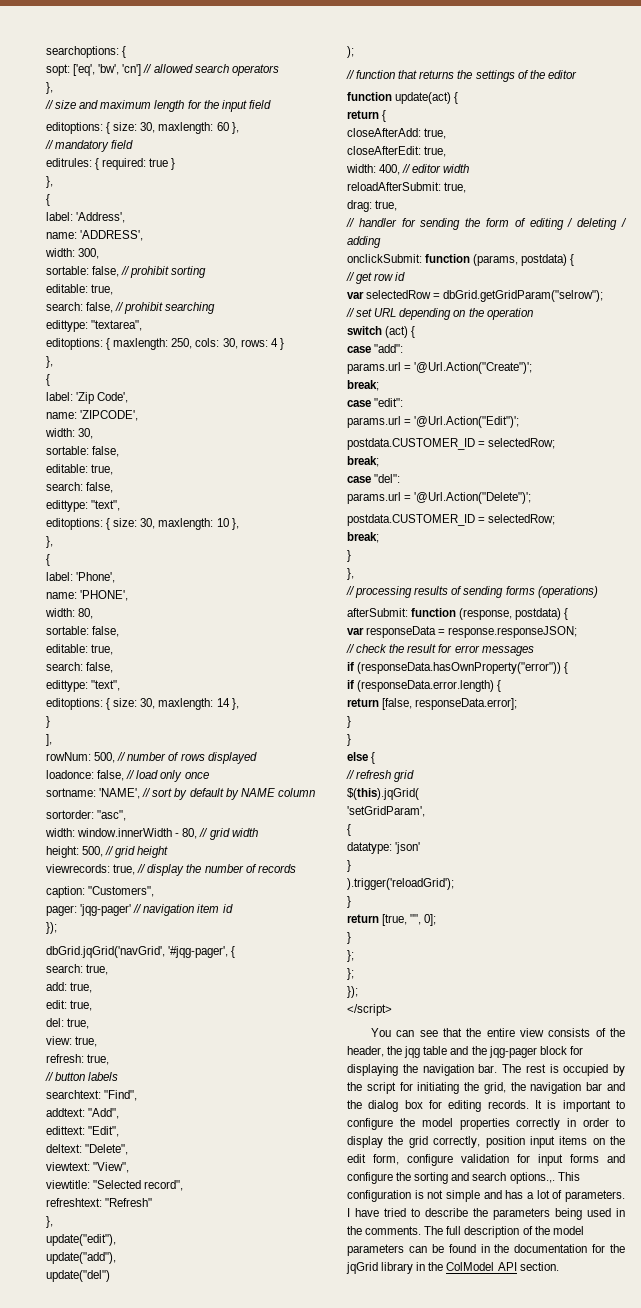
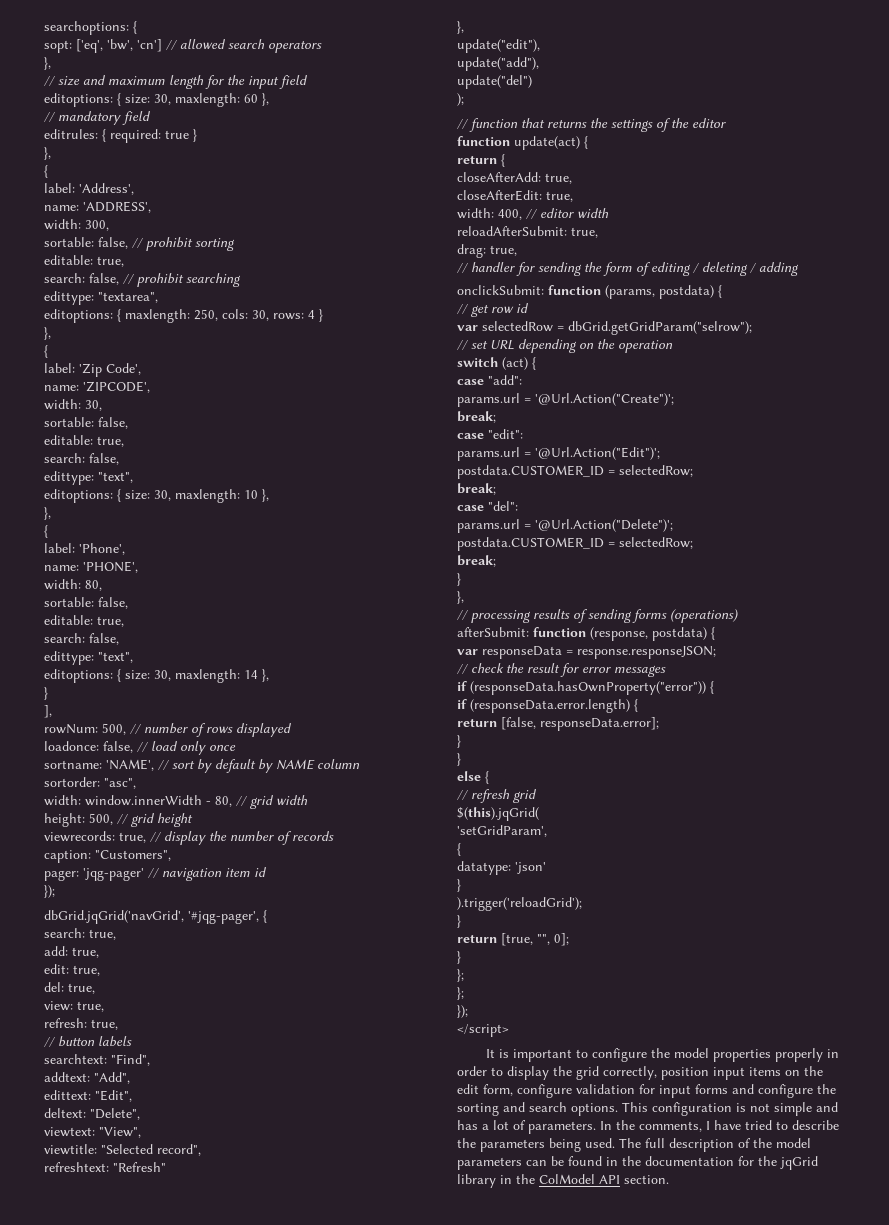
[371,1028,625,1037] [347,1046,583,1058] [347,1064,625,1076] [347,1082,625,1094] [347,1100,529,1112] You can see that the entire view consists of the header, the jqg table and the jqg-pager block for displaying the navigation bar. The rest is occupied by the script for initiating the grid, the navigation bar and the dialog box for editing records. -> (509, 1030) none
[516,1118,561,1130] correctly -> [775,1048,824,1062] properly
[509,1172,555,1184] options.,. -> [571,1103,618,1116] options.
(625, 1196) none -> [600,1120,702,1132] In the comments,
[587,1208,625,1217] [347,1226,422,1235] used in the comments. -> [585,1138,615,1148] used.

